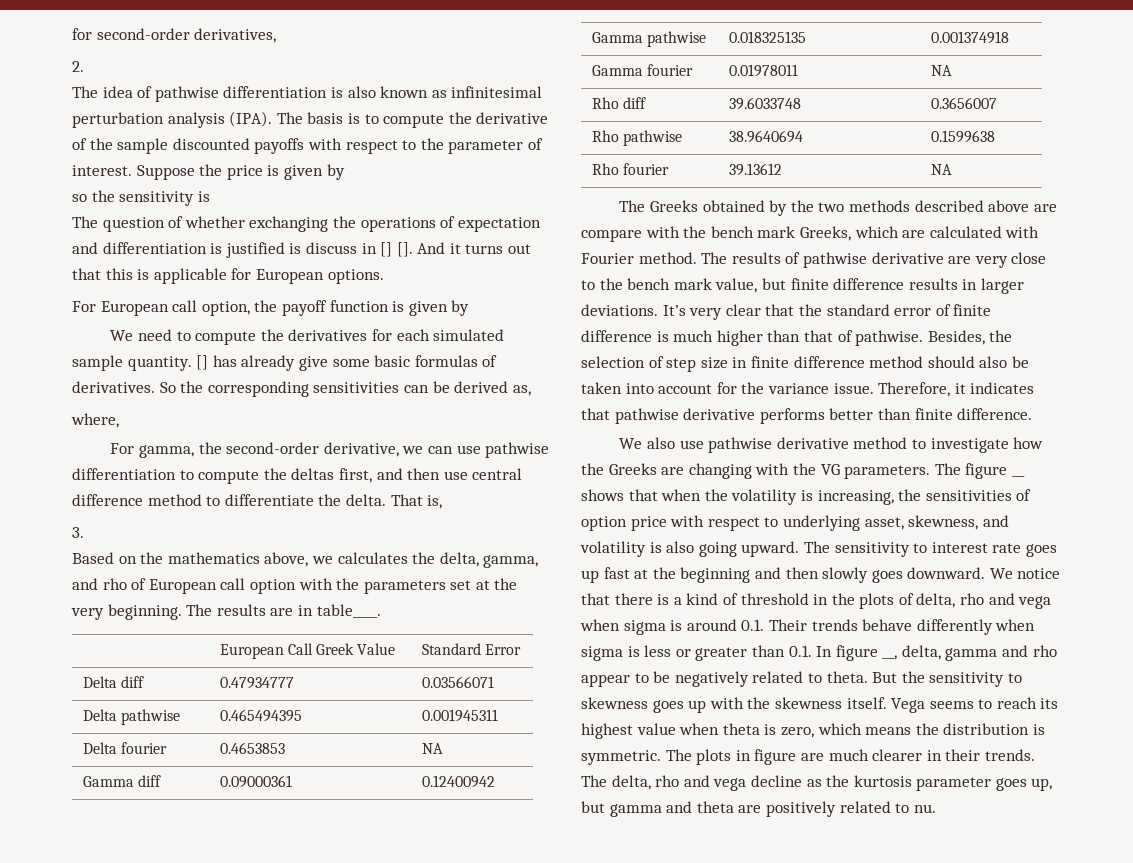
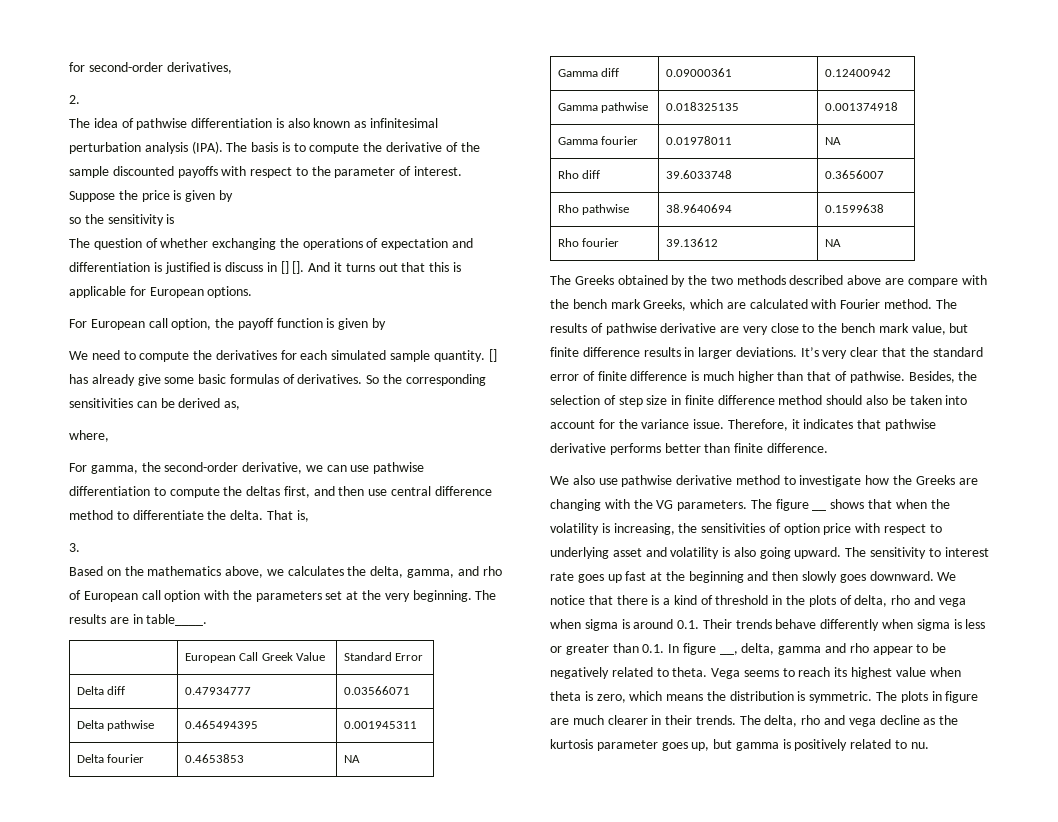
[864,515,979,530] asset, skewness, -> [612,548,642,557] asset
[872,671,1022,687] [581,697,887,713] But the sensitivity to skewness goes up with the skewness itself. -> (708, 672) none
[666,801,762,813] and theta are -> [782,739,791,749] is

